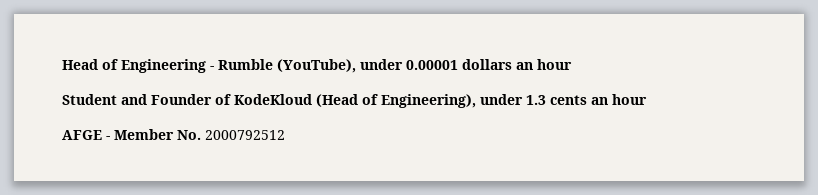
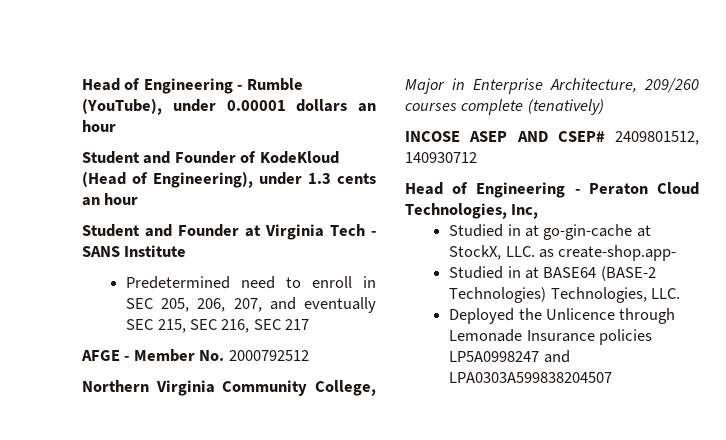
(647, 99) none -> [82,224,376,240] [82,245,187,257] [126,276,376,289] [126,297,377,313] [126,319,310,333] // Student and Founder at Virginia Tech - SANS Institute // Predetermined need to enroll in SEC 205, 206, 207, and eventually SEC 215, SEC 216, SEC 217
(285, 135) none -> [82,380,376,396] [405,78,699,94] [405,99,604,115] [405,131,699,145] [405,152,477,163] [405,182,699,198] [405,203,539,219] [449,224,651,240] [449,245,677,261] [449,266,656,281] [449,287,681,303] [449,308,676,324] [449,329,653,345] [449,350,570,363] [449,372,613,383] // Northern Virginia Community College, Major in Enterprise Architecture, 209/260 courses complete (tenatively) // INCOSE ASEP AND CSEP# 2409801512, 140930712 // Head of Engineering - Peraton Cloud Technologies, Inc, // Studied in at go-gin-cache at StockX, LLC. as create-shop.app- // Studied in at BASE64 (BASE-2 Technologies) Technologies, LLC. // Deployed the Unlicence through Lemonade Insurance policies LP5A0998247 and LPA0303A599838204507

